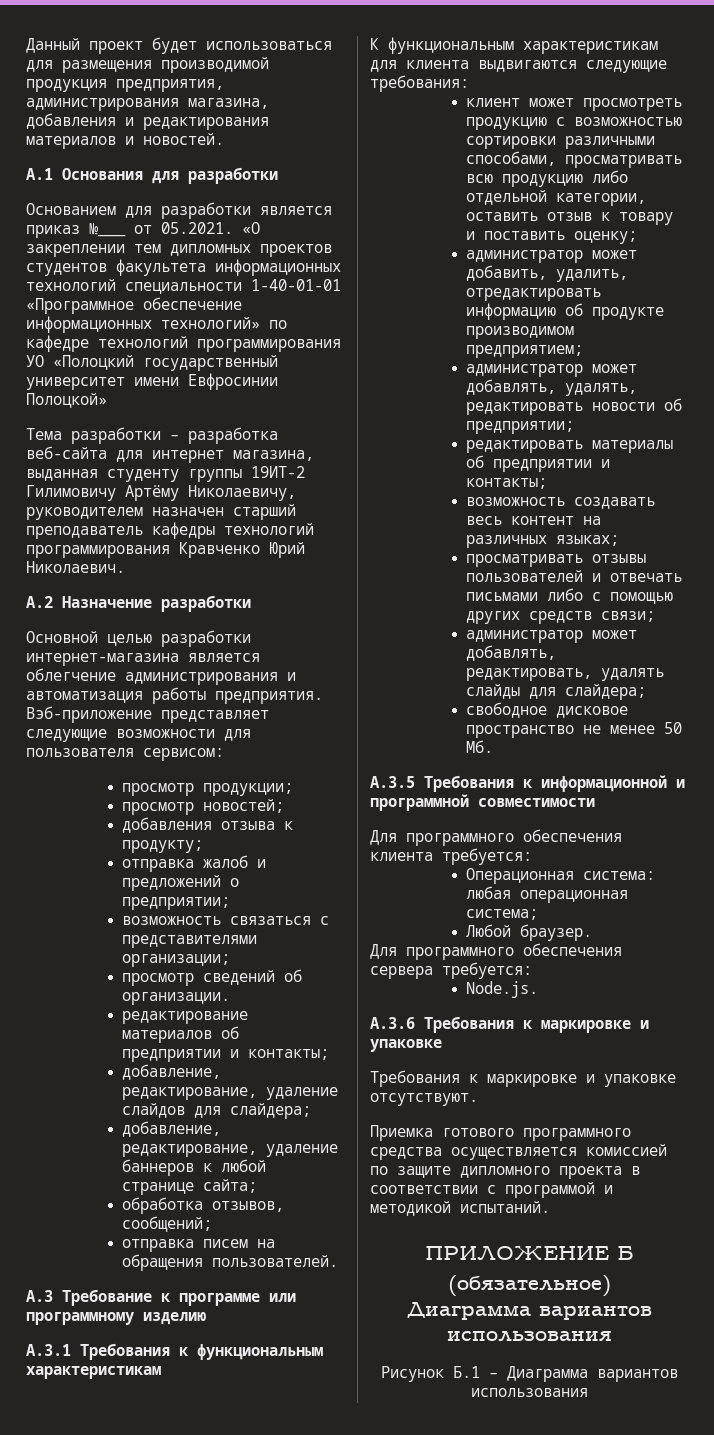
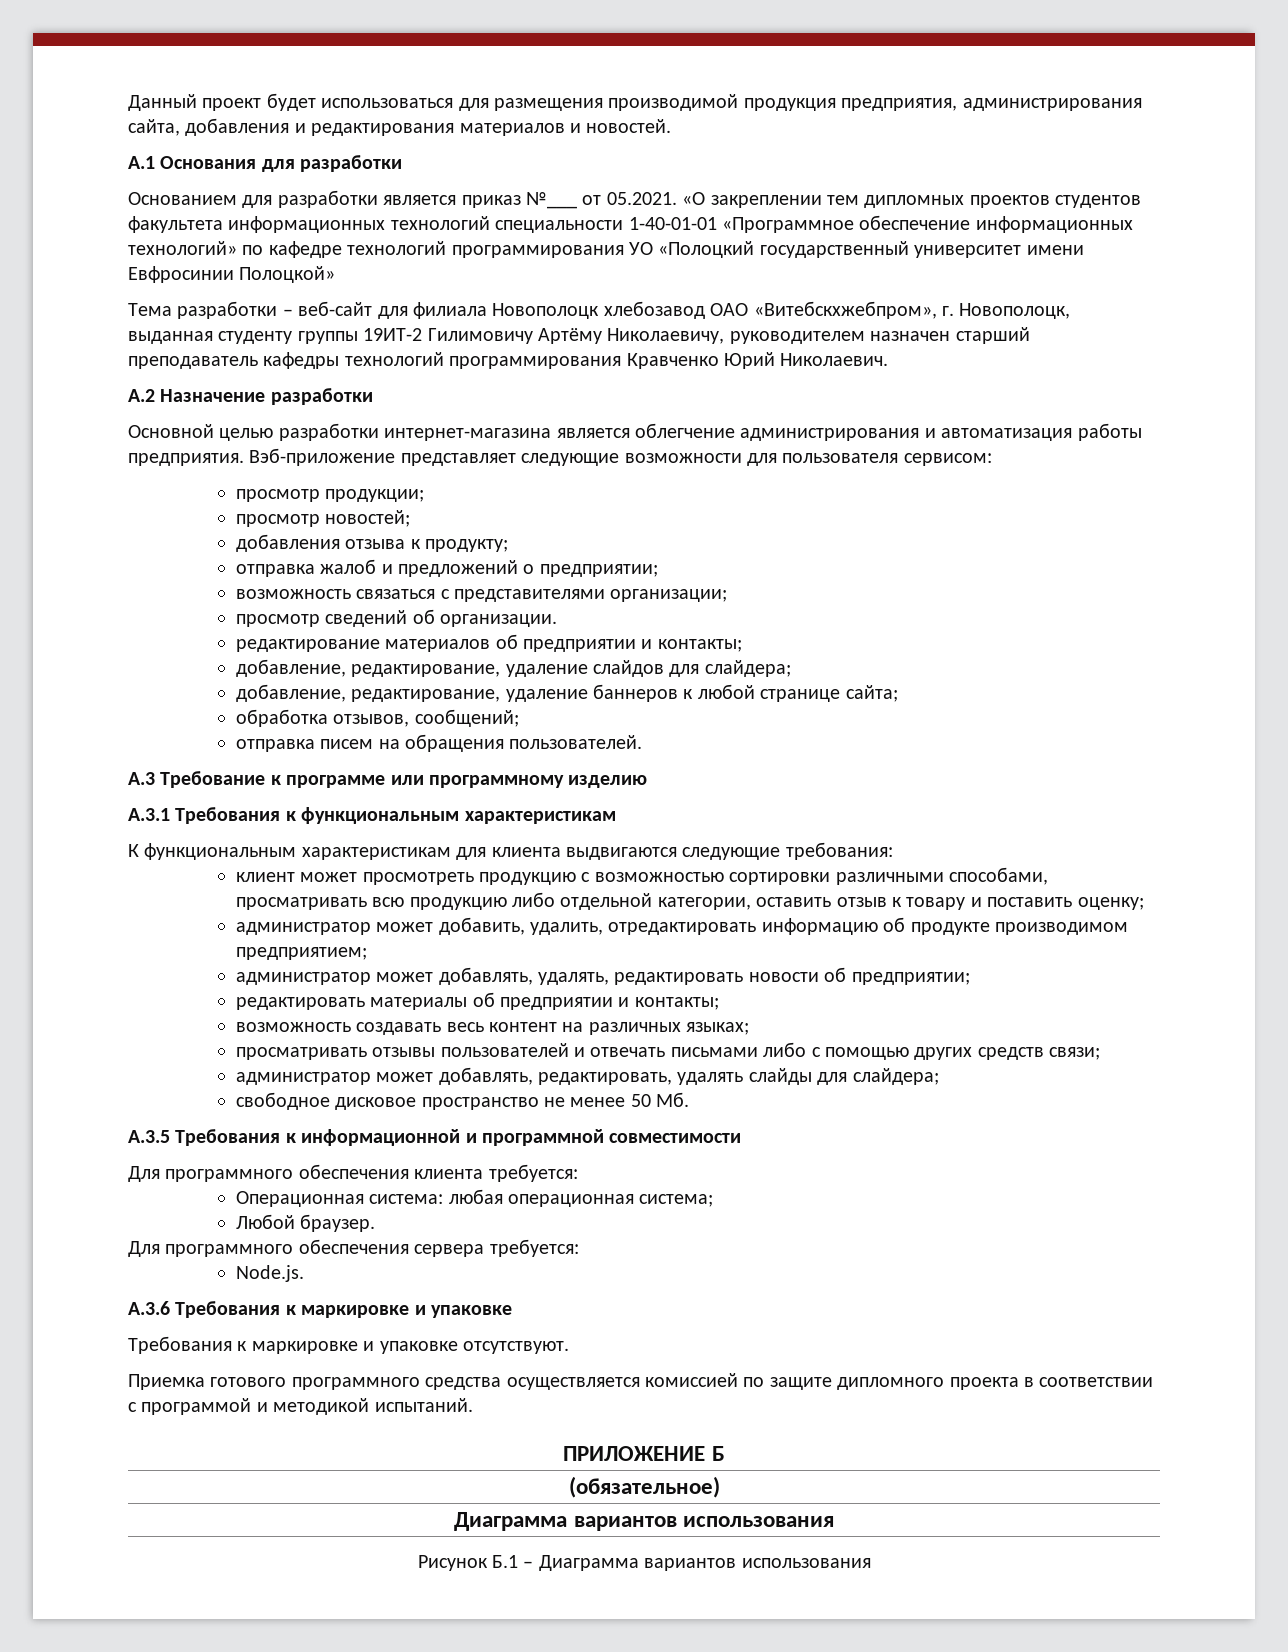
[188,98,269,109] магазина, -> [128,119,180,136] сайта,
[188,427,278,444] [26,446,314,463] разработка веб-сайта для интернет магазина, -> [298,301,1071,319] веб-сайт для филиала Новополоцк хлебозавод ОАО «Витебскхжебпром», г. Новополоцк,

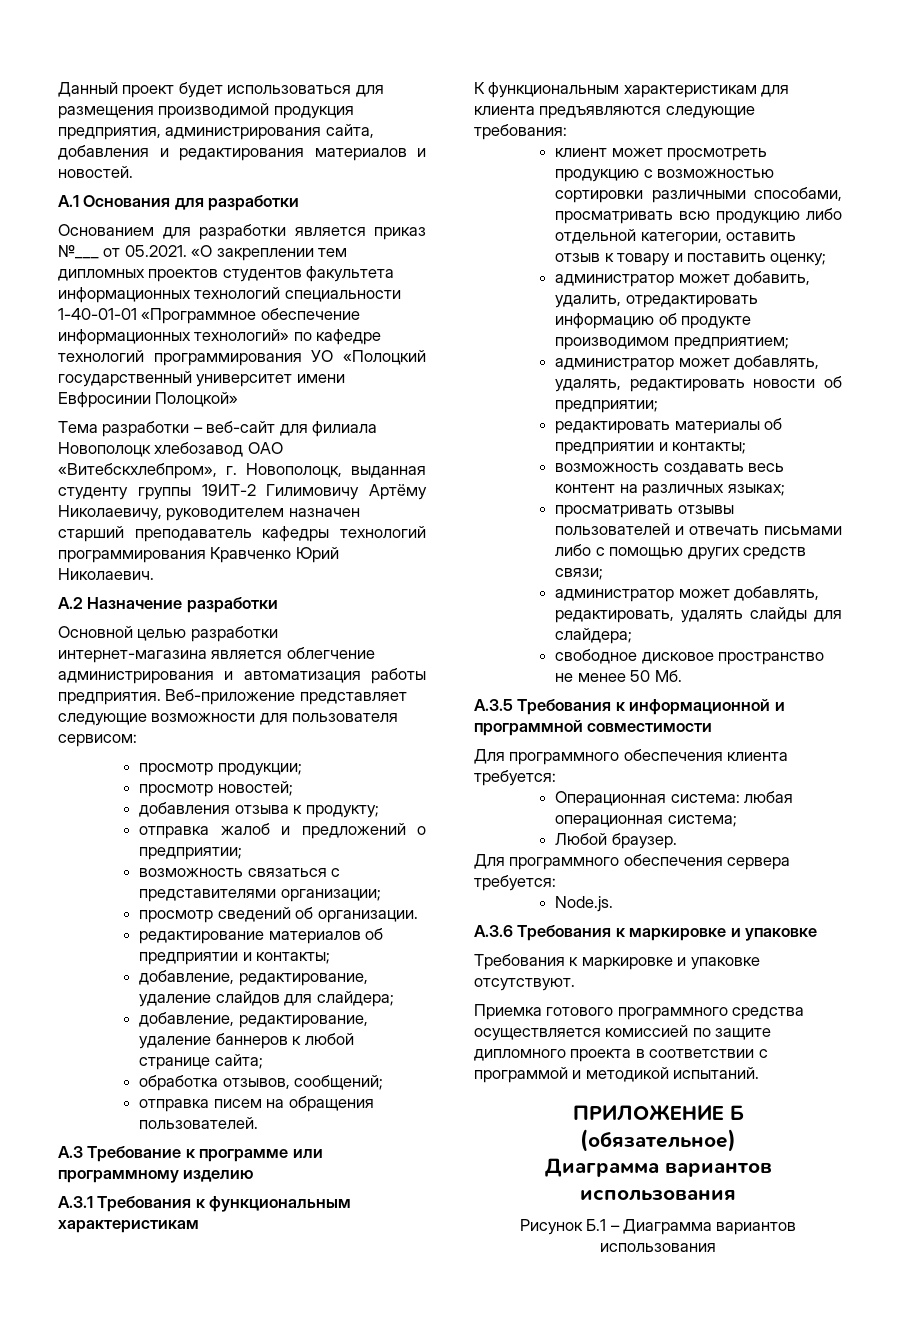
[753,301,937,319] «Витебскхжебпром», -> [58,463,217,479] «Витебскхлебпром»,
[249,448,396,466] Вэб-приложение -> [165,689,296,705] Веб-приложение
[566,847,677,860] выдвигаются -> [539,106,662,119] предъявляются

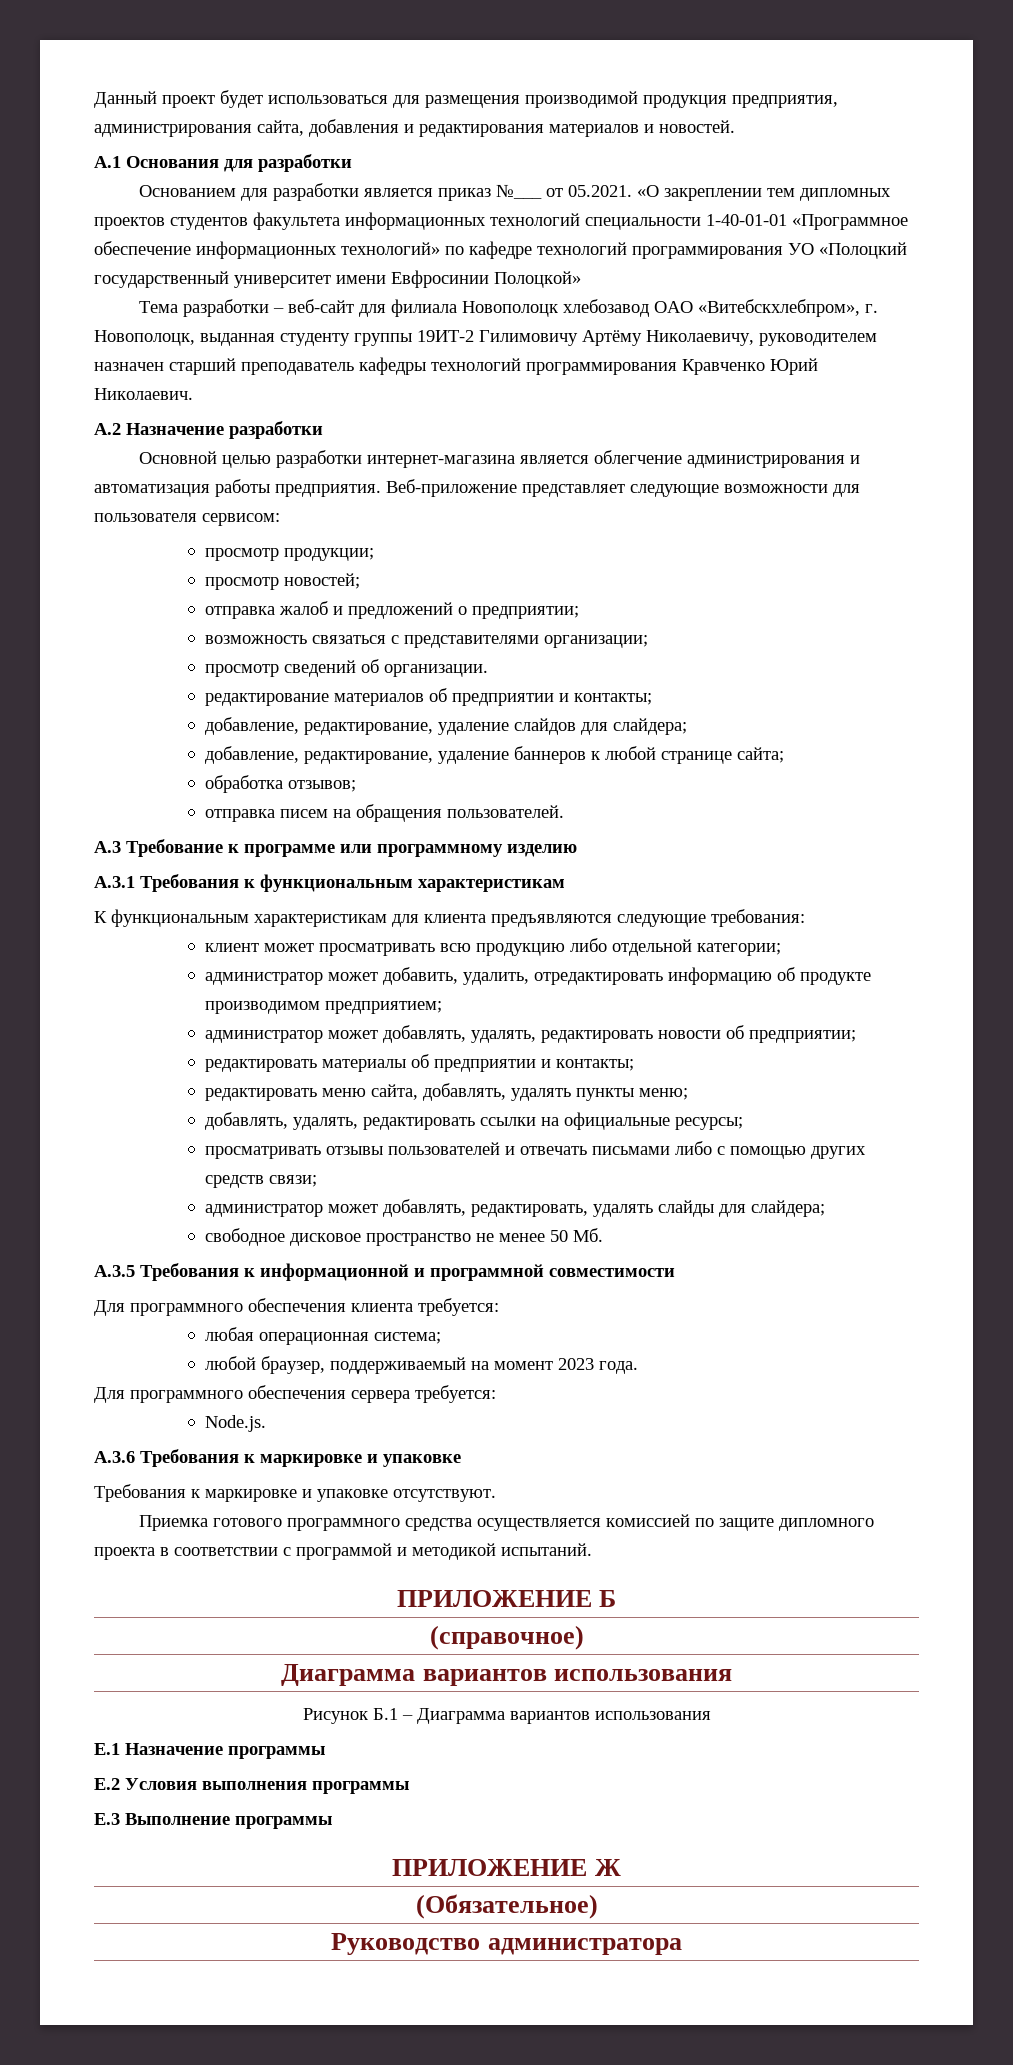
[139,802,379,818] // добавления отзыва к продукту; -> (360, 581) none
[222,1075,384,1090] отзывов, сообщений; -> [287,780,356,792] отзывов;
[667,148,768,161] [555,169,775,182] [555,187,842,203] просмотреть продукцию с возможностью сортировки различными способами, -> (314, 947) none
[640,232,797,245] [555,253,827,266] категории, оставить отзыв к товару и поставить оценку; -> [696,943,781,956] категории;
[555,463,785,475] [555,484,785,497] возможность создавать весь контент на различных языках; -> [204,1083,688,1101] [204,1112,743,1130] редактировать меню сайта, добавлять, удалять пункты меню; // добавлять, удалять, редактировать ссылки на официальные ресурсы;
[555,791,740,807] Операционная система: -> (499, 1307) none
[555,833,677,849] Любой браузер. -> [204,1356,638,1374] любой браузер, поддерживаемый на момент 2023 года.
[580,1129,736,1152] (обязательное) -> [429,1625,584,1650] (справочное)
(716, 1247) none -> [94,1743,325,1759] [94,1778,409,1794] [94,1813,332,1829] [392,1859,621,1876] [415,1894,598,1919] [331,1933,682,1955] // Е.1 Назначение программы // Е.2 Условия выполнения программы // Е.3 Выполнение программы // ПРИЛОЖЕНИЕ Ж // (Обязательное) // Руководство администратора

